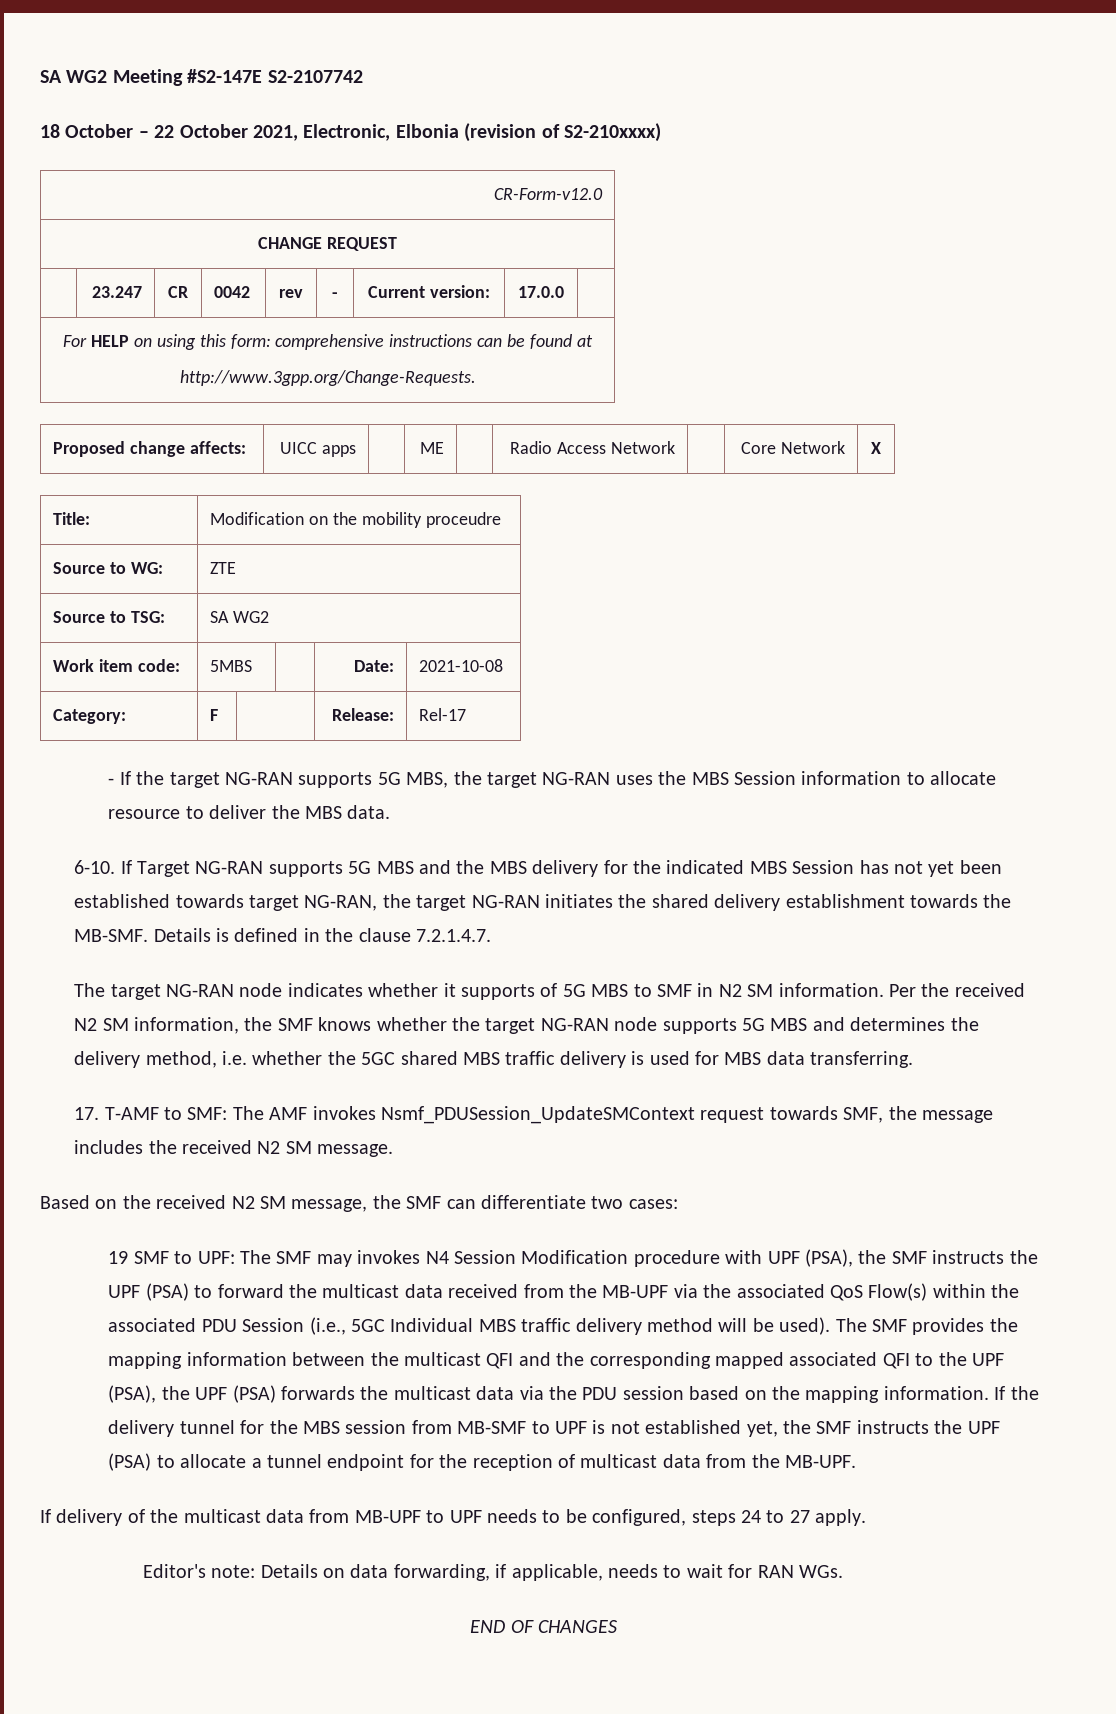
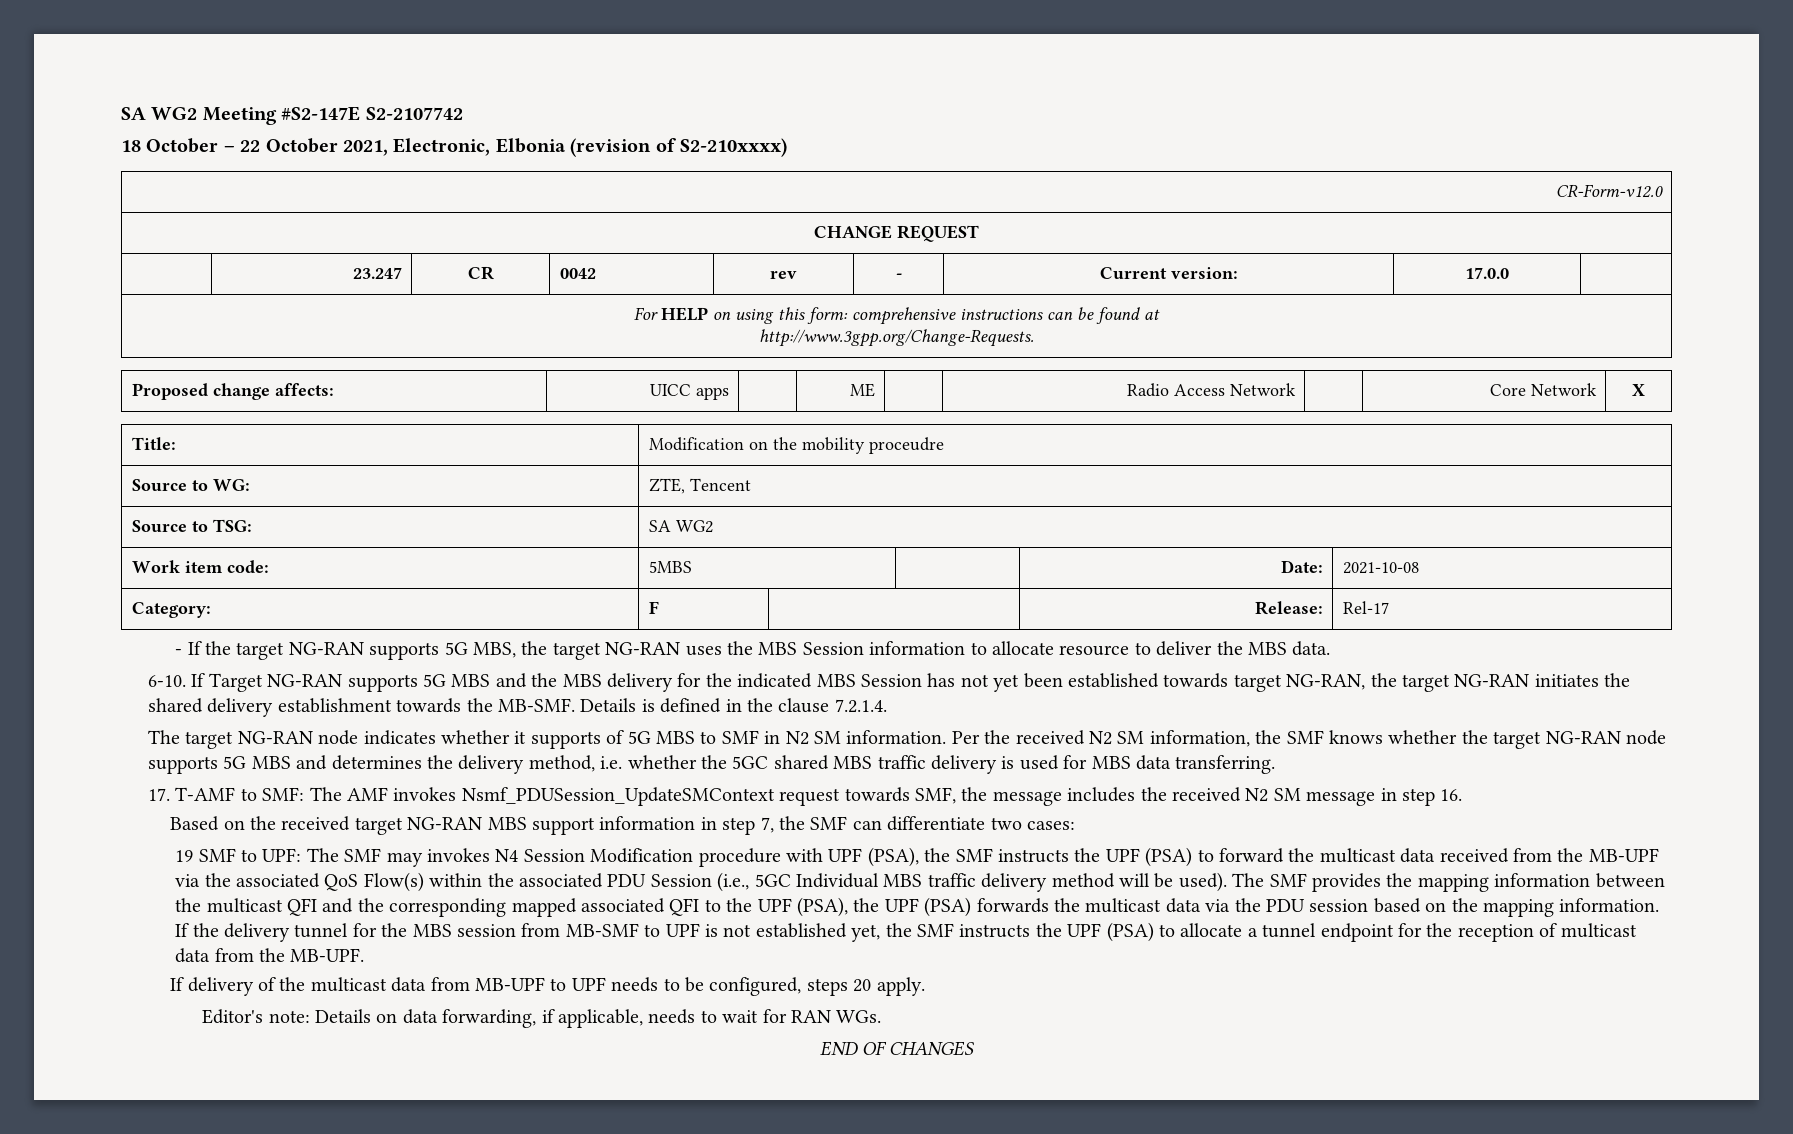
[210,562,237,574] ZTE -> [648,478,751,494] ZTE, Tencent
[416,929,492,942] 7.2.1.4.7. -> [834,699,887,713] 7.2.1.4.
[317,1144,394,1157] message. -> [1306,788,1463,806] message in step 16.
[231,1196,368,1212] N2 SM message, -> [354,816,774,835] target NG-RAN MBS support information in step 7,
[740,1510,810,1523] 24 to 27 -> [853,979,872,992] 20

